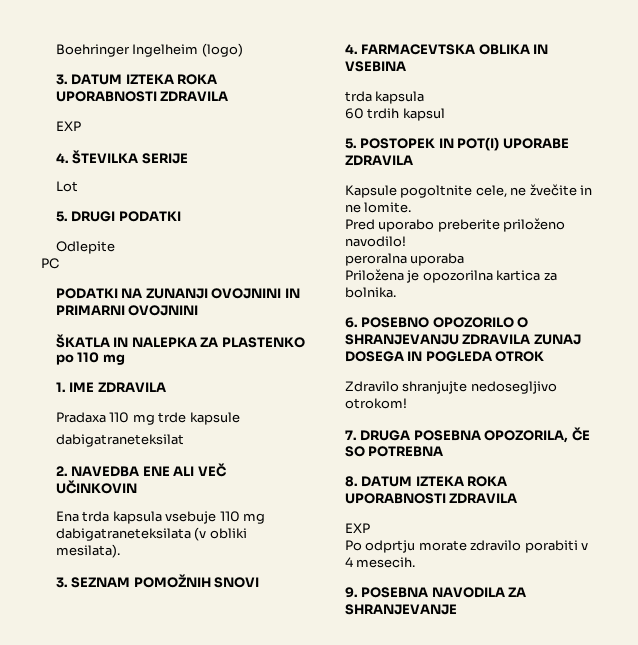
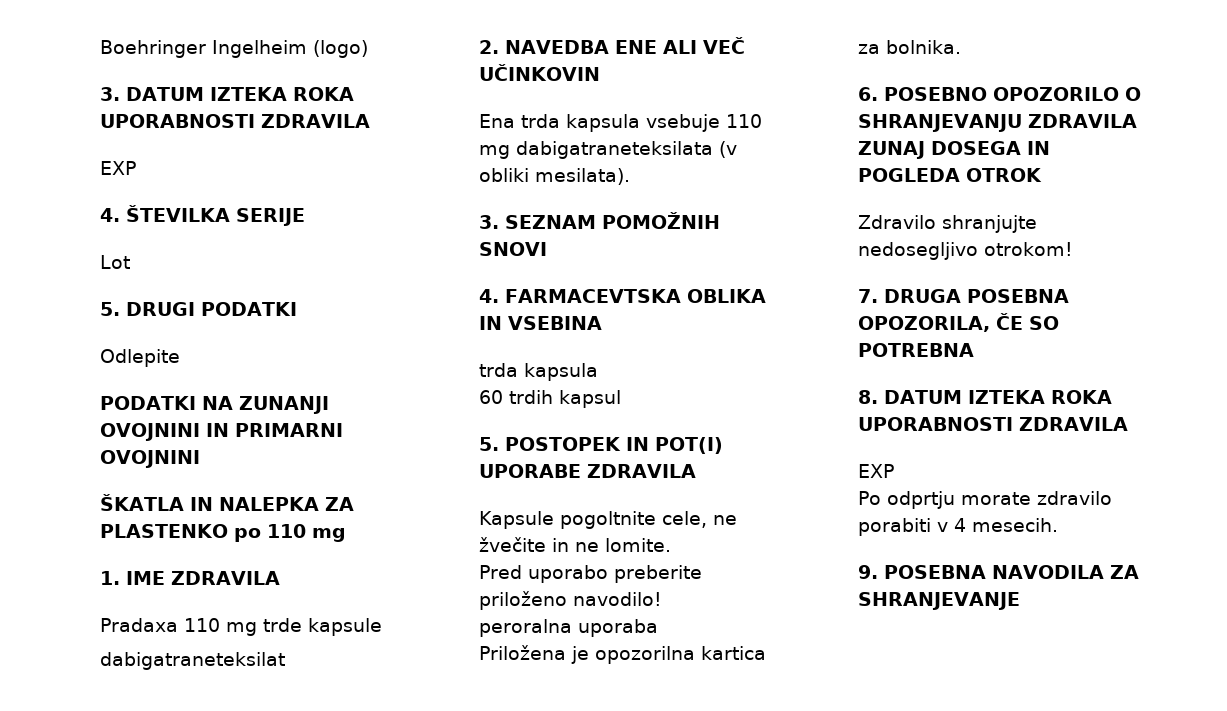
[41,258,59,269] // PC -> (180, 358) none

